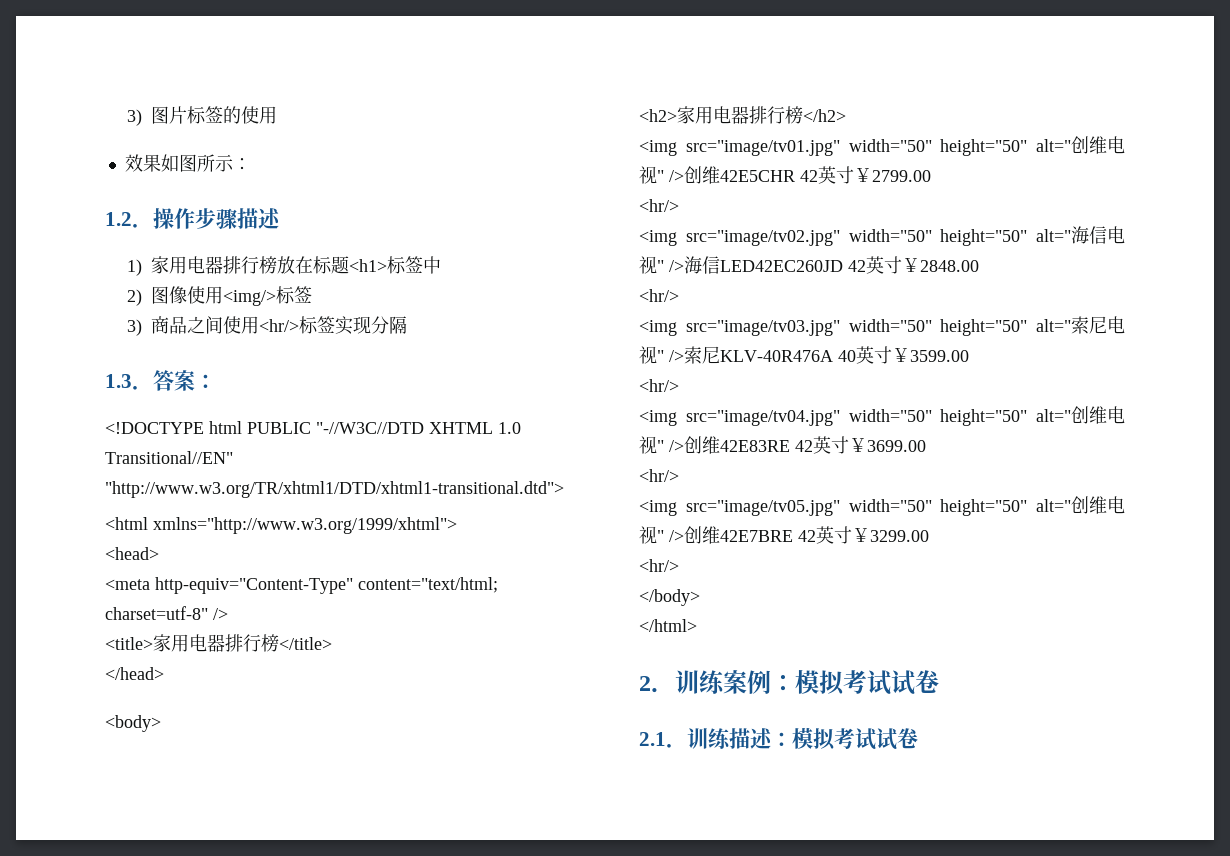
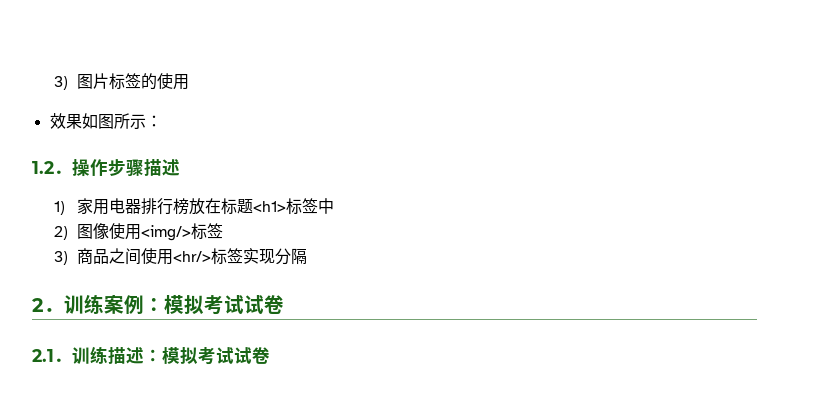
[105,370,216,391] [105,421,521,434] [105,451,233,464] [105,481,564,498] [105,517,457,534] [105,547,159,560] [105,577,498,594] [105,606,228,620] [105,634,332,652] [105,667,164,680] [105,715,161,732] [639,106,846,124] [639,136,1125,156] [639,166,931,184] [639,199,679,212] [639,226,1125,246] [639,256,979,274] [639,289,679,302] [639,316,1125,336] [639,346,969,364] [639,379,679,392] [639,406,1125,426] [639,436,926,454] [639,469,679,482] [639,496,1125,516] [639,526,929,544] [639,559,679,572] [639,589,700,606] [639,619,697,632] // 1.3．答案： // <!DOCTYPE html PUBLIC "-//W3C//DTD XHTML 1.0 Transitional//EN" "http://www.w3.org/TR/xhtml1/DTD/xhtml1-transitional.dtd"> // <html xmlns="http://www.w3.org/1999/xhtml"> // <head> // <meta http-equiv="Content-Type" content="text/html; charset=utf-8" /> // <title>家用电器排行榜</title> // </head> // <body> // <h2>家用电器排行榜</h2> // <img src="image/tv01.jpg" width="50" height="50" alt="创维电视" />创维42E5CHR 42英寸￥2799.00 // <hr/> // <img src="image/tv02.jpg" width="50" height="50" alt="海信电视" />海信LED42EC260JD 42英寸￥2848.00 // <hr/> // <img src="image/tv03.jpg" width="50" height="50" alt="索尼电视" />索尼KLV-40R476A 40英寸￥3599.00 // <hr/> // <img src="image/tv04.jpg" width="50" height="50" alt="创维电视" />创维42E83RE 42英寸￥3699.00 // <hr/> // <img src="image/tv05.jpg" width="50" height="50" alt="创维电视" />创维42E7BRE 42英寸￥3299.00 // <hr/> // </body> // </html> -> (307, 256) none

